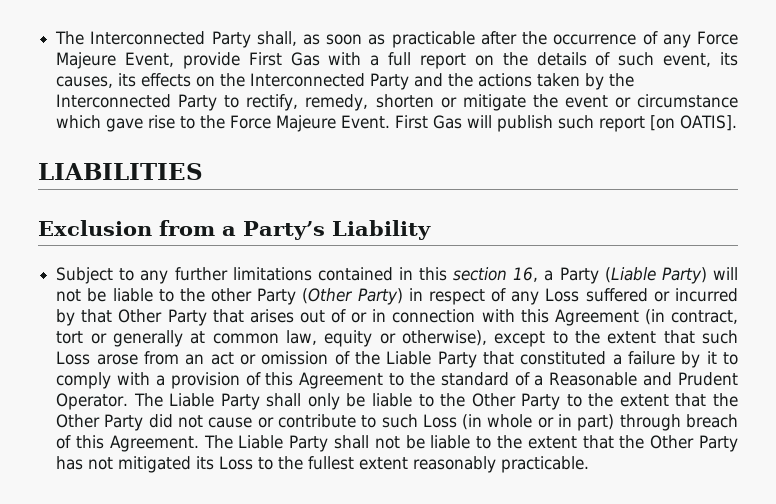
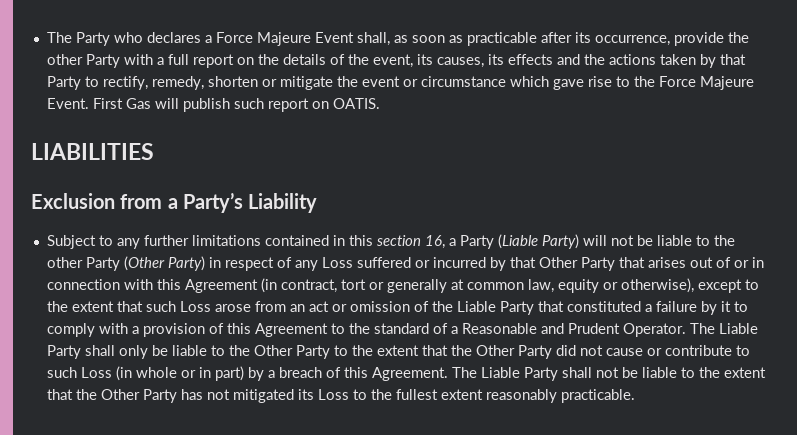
[55,31,251,48] The Interconnected Party -> [46,32,354,46] The Party who declares a Force Majeure Event
[522,31,738,48] [56,52,320,69] the occurrence of any Force Majeure Event, provide First Gas -> [574,32,749,46] [46,54,120,68] its occurrence, provide the other Party
[618,52,655,66] such -> [347,54,369,65] the
[196,73,410,90] on the Interconnected Party -> (553, 59) none
[609,73,635,87] [56,94,172,108] the Interconnected -> [719,54,746,65] that
[650,115,738,131] [on OATIS]. -> [311,98,380,109] on OATIS.
[619,414,681,431] through -> [247,367,275,381] by a

